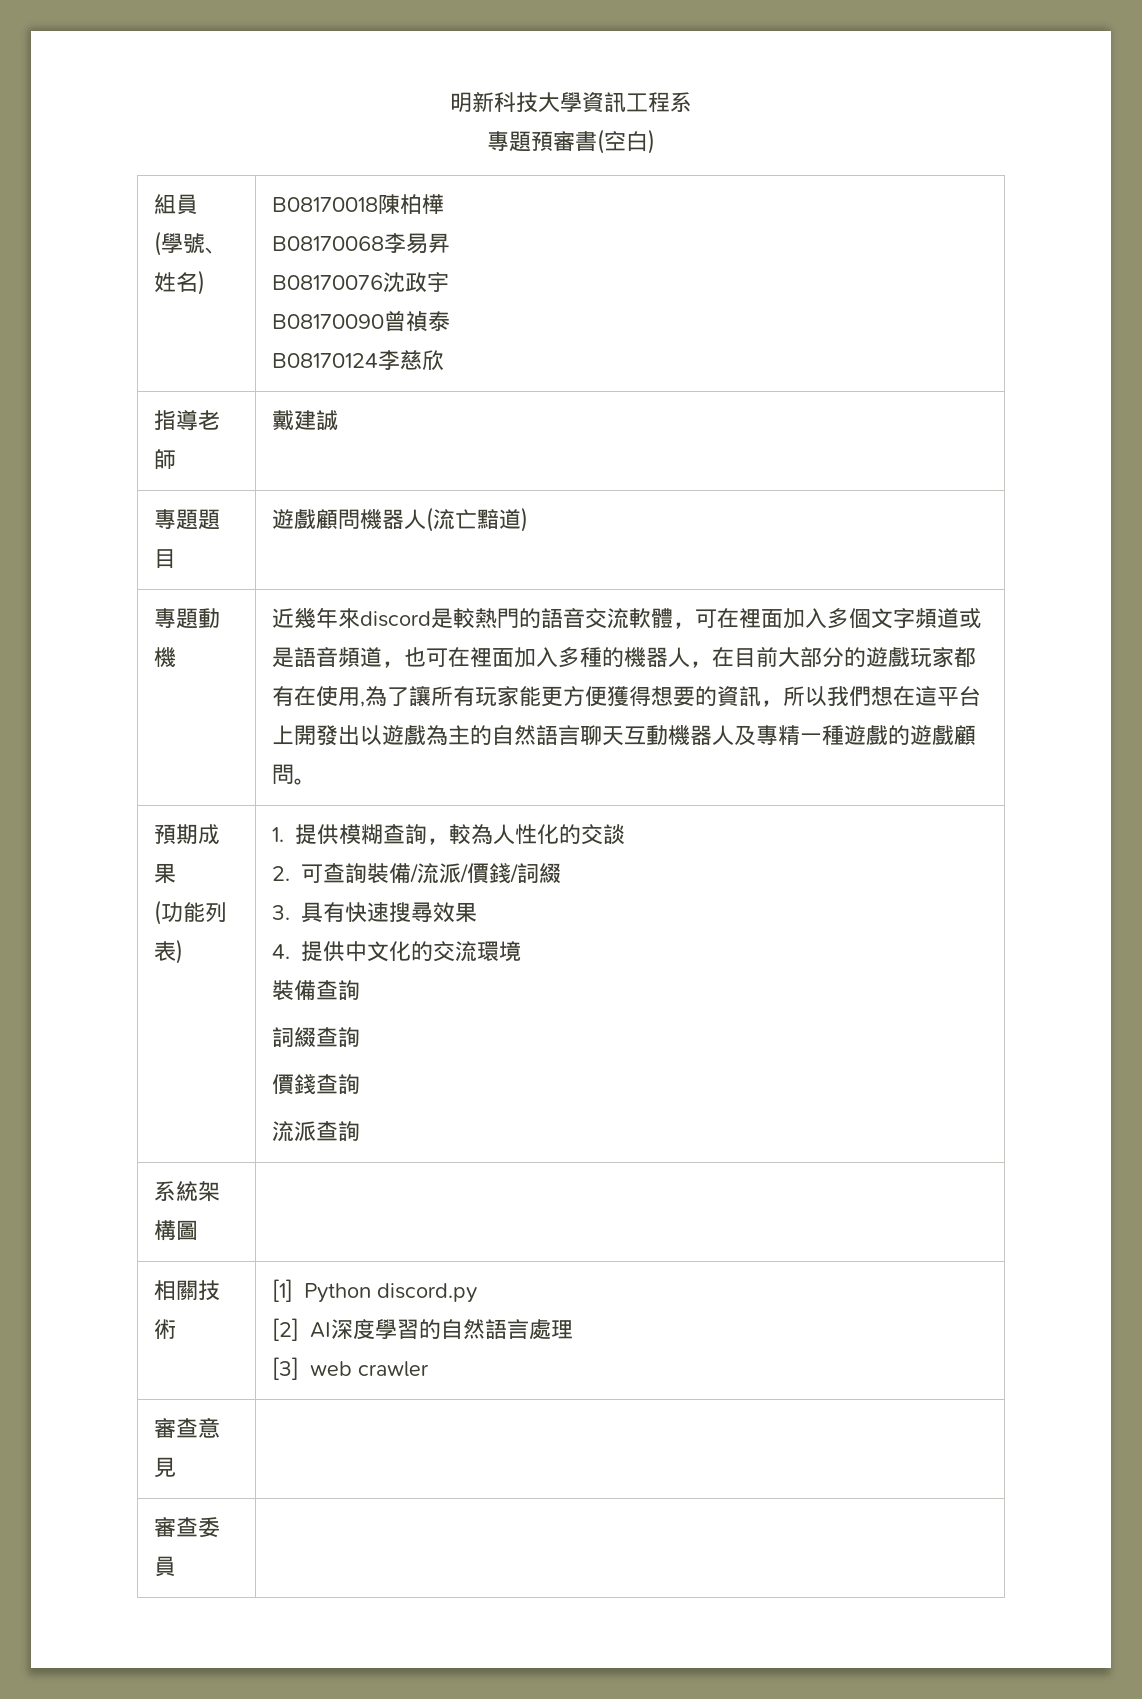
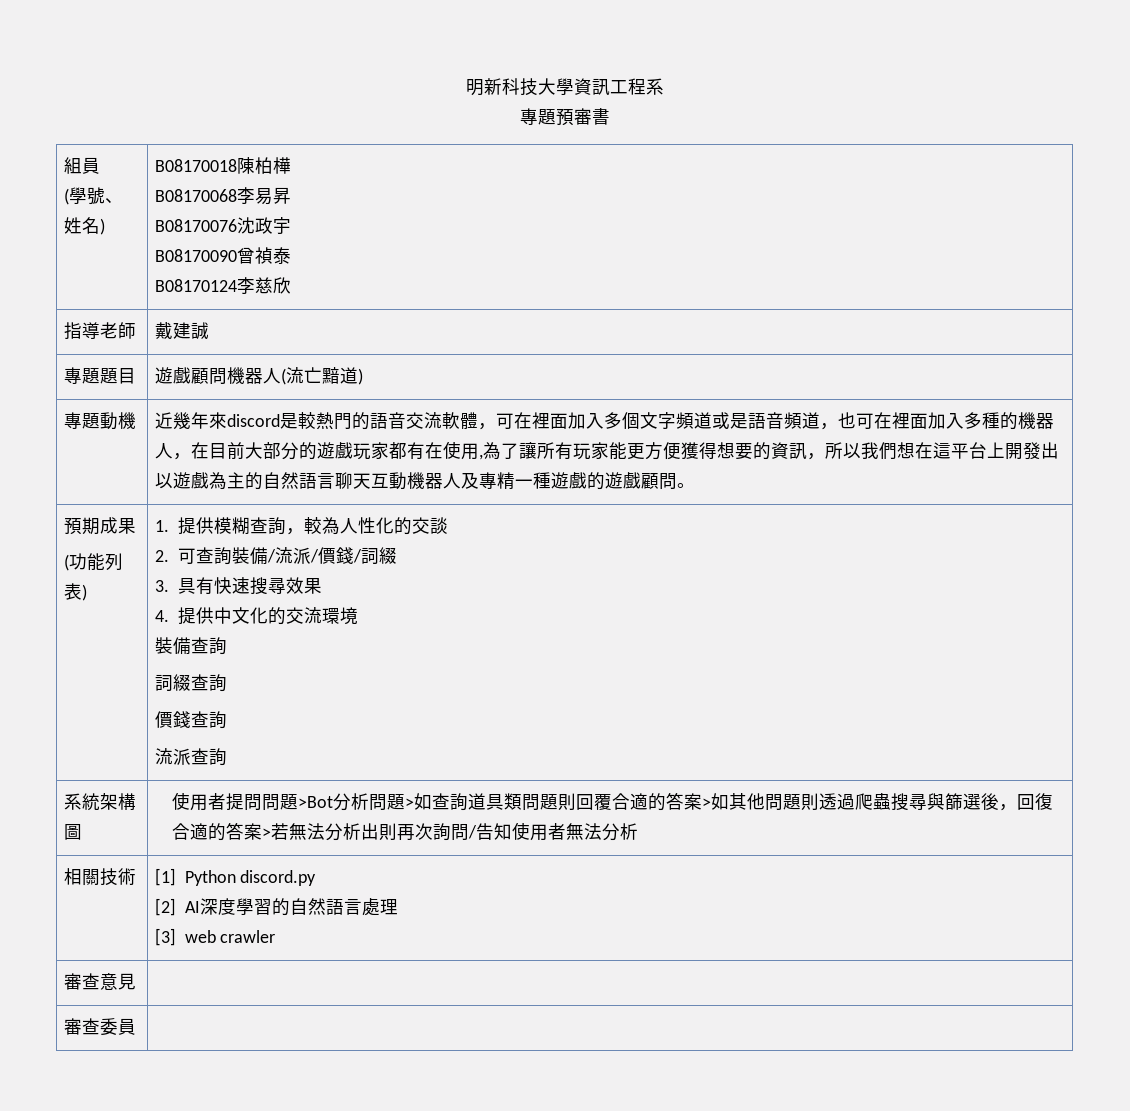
[597,129,655,154] (空白) -> (610, 116) none
(199, 1230) none -> [172,792,1054,811] [172,822,639,841] 使用者提問問題>Bot分析問題>如查詢道具類問題則回覆合適的答案>如其他問題則透過爬蟲搜尋與篩選後，回復合適的答案>若無法分析出則再次詢問/告知使用者無法分析

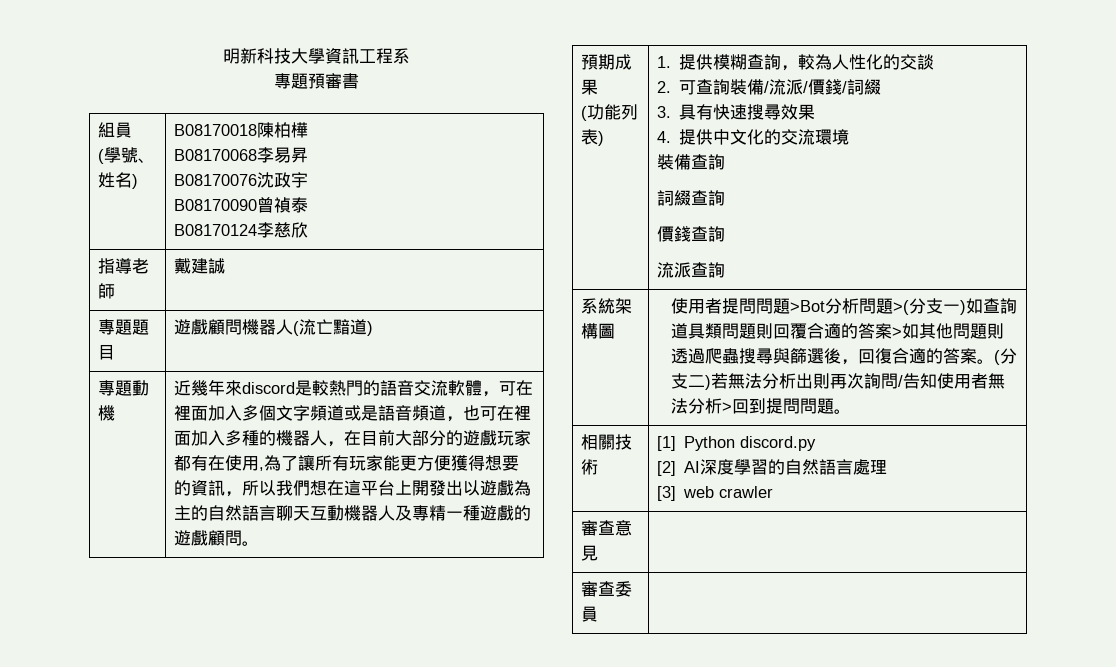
[405,798,415,808] > -> [892,298,966,315] >(分支一)
[262,828,272,838] > -> [976,348,1017,365] [670,373,711,390] 。(分支二)
(639, 831) none -> [721,398,851,414] >回到提問問題。

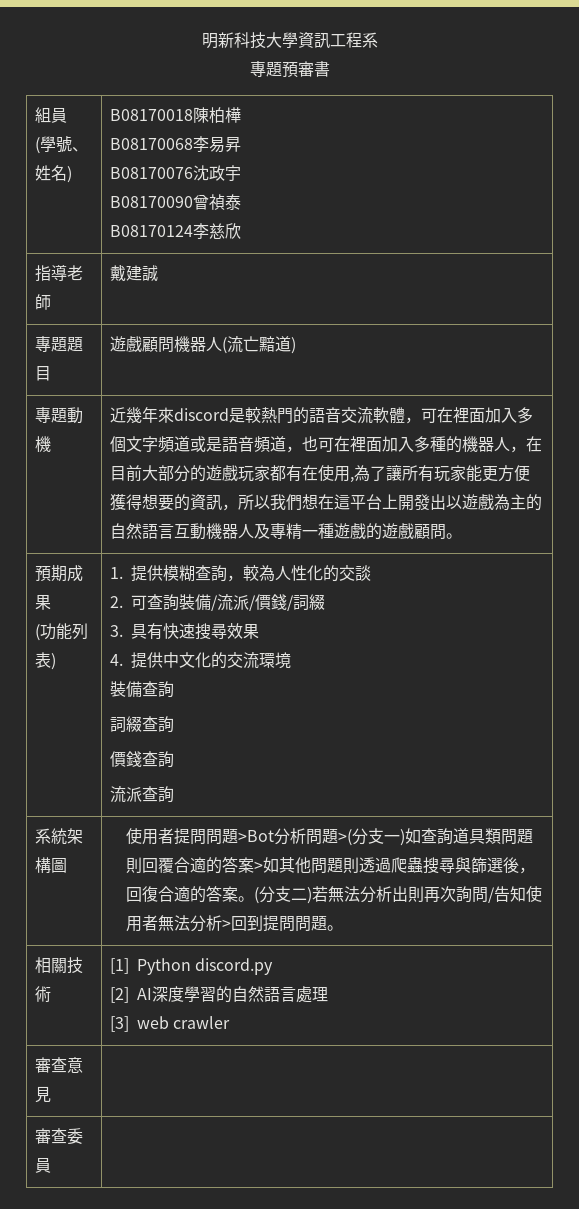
[275,505,310,521] 聊天 -> (174, 531) none

